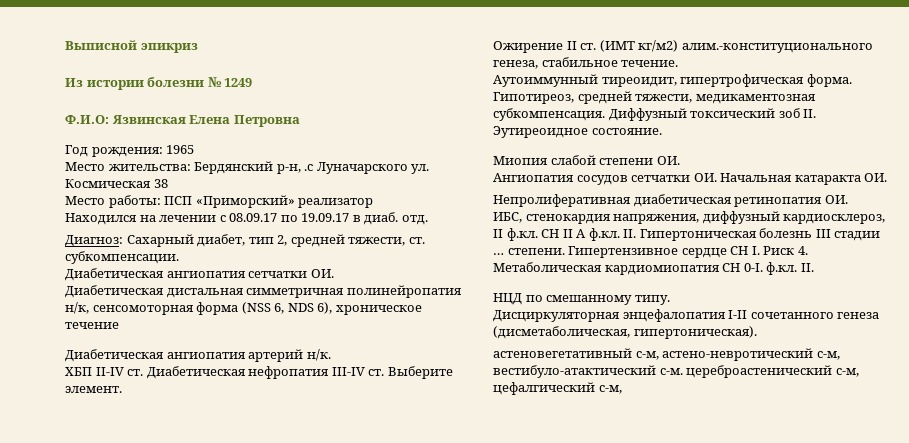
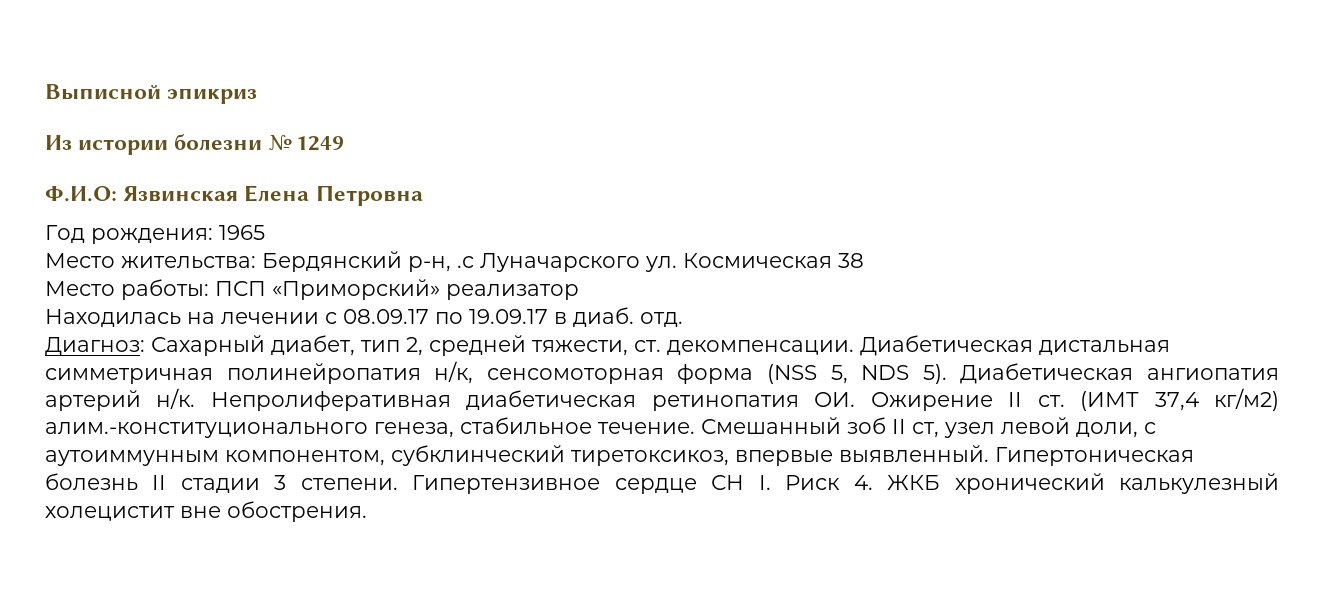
[65,213,137,225] Находился -> [45,309,181,327] Находилась
[65,251,179,264] [65,268,334,281] субкомпенсации. // Диабетическая ангиопатия сетчатки ОИ. // -> [667,340,854,355] декомпенсации.
[274,302,422,315] [65,322,119,329] 6, NDS 6), хроническое течение // -> [830,364,947,384] 5, NDS 5).
[65,366,453,379] [65,386,122,393] // ХБП II-IV ст. Диабетическая нефропатия III-IV ст. Выберите элемент. // -> [210,390,856,411] Непролиферативная диабетическая ретинопатия ОИ.
(635, 46) none -> [1154,392,1199,411] 37,4
[493,74,852,87] [493,91,816,104] [493,108,817,121] [493,126,662,138] [493,155,680,165] [493,173,888,185] [493,194,848,207] [493,211,886,224] [493,228,881,241] [493,253,504,255] // Аутоиммунный тиреоидит, гипертрофическая форма. Гипотиреоз, средней тяжести, медикаментозная субкомпенсация. Диффузный токсический зоб II. Эутиреоидное состояние. // Миопия слабой степени ОИ. // Ангиопатия сосудов сетчатки ОИ. Начальная катаракта ОИ. // Непролиферативная диабетическая ретинопатия ОИ. // ИБС, стенокардия напряжения, диффузный кардиосклероз, II ф.кл. СН II А ф.кл. II. Гипертоническая болезнь III стадии … -> [701,417,1156,438] [45,445,1194,466] [45,473,287,493] Смешанный зоб II ст, узел левой доли, с аутоиммунным компонентом, субклинческий тиретоксикоз, впервые выявленный. Гипертоническая болезнь II стадии 3
[493,262,814,275] [493,293,670,305] [493,309,880,322] [493,326,757,339] [493,348,840,361] [493,365,859,378] [493,382,622,395] Метаболическая кардиомиопатия СН 0-I. ф.кл. II. // НЦД по смешанному типу. // Дисциркуляторная энцефалопатия I-II сочетанного генеза (дисметаболическая, гипертоническая). // астеновегетативный с-м, астено-невротический с-м, вестибуло-атактический с-м. цереброастенический с-м, цефалгический с-м, -> [887,473,1279,494] [45,501,367,522] ЖКБ хронический калькулезный холецистит вне обострения.

